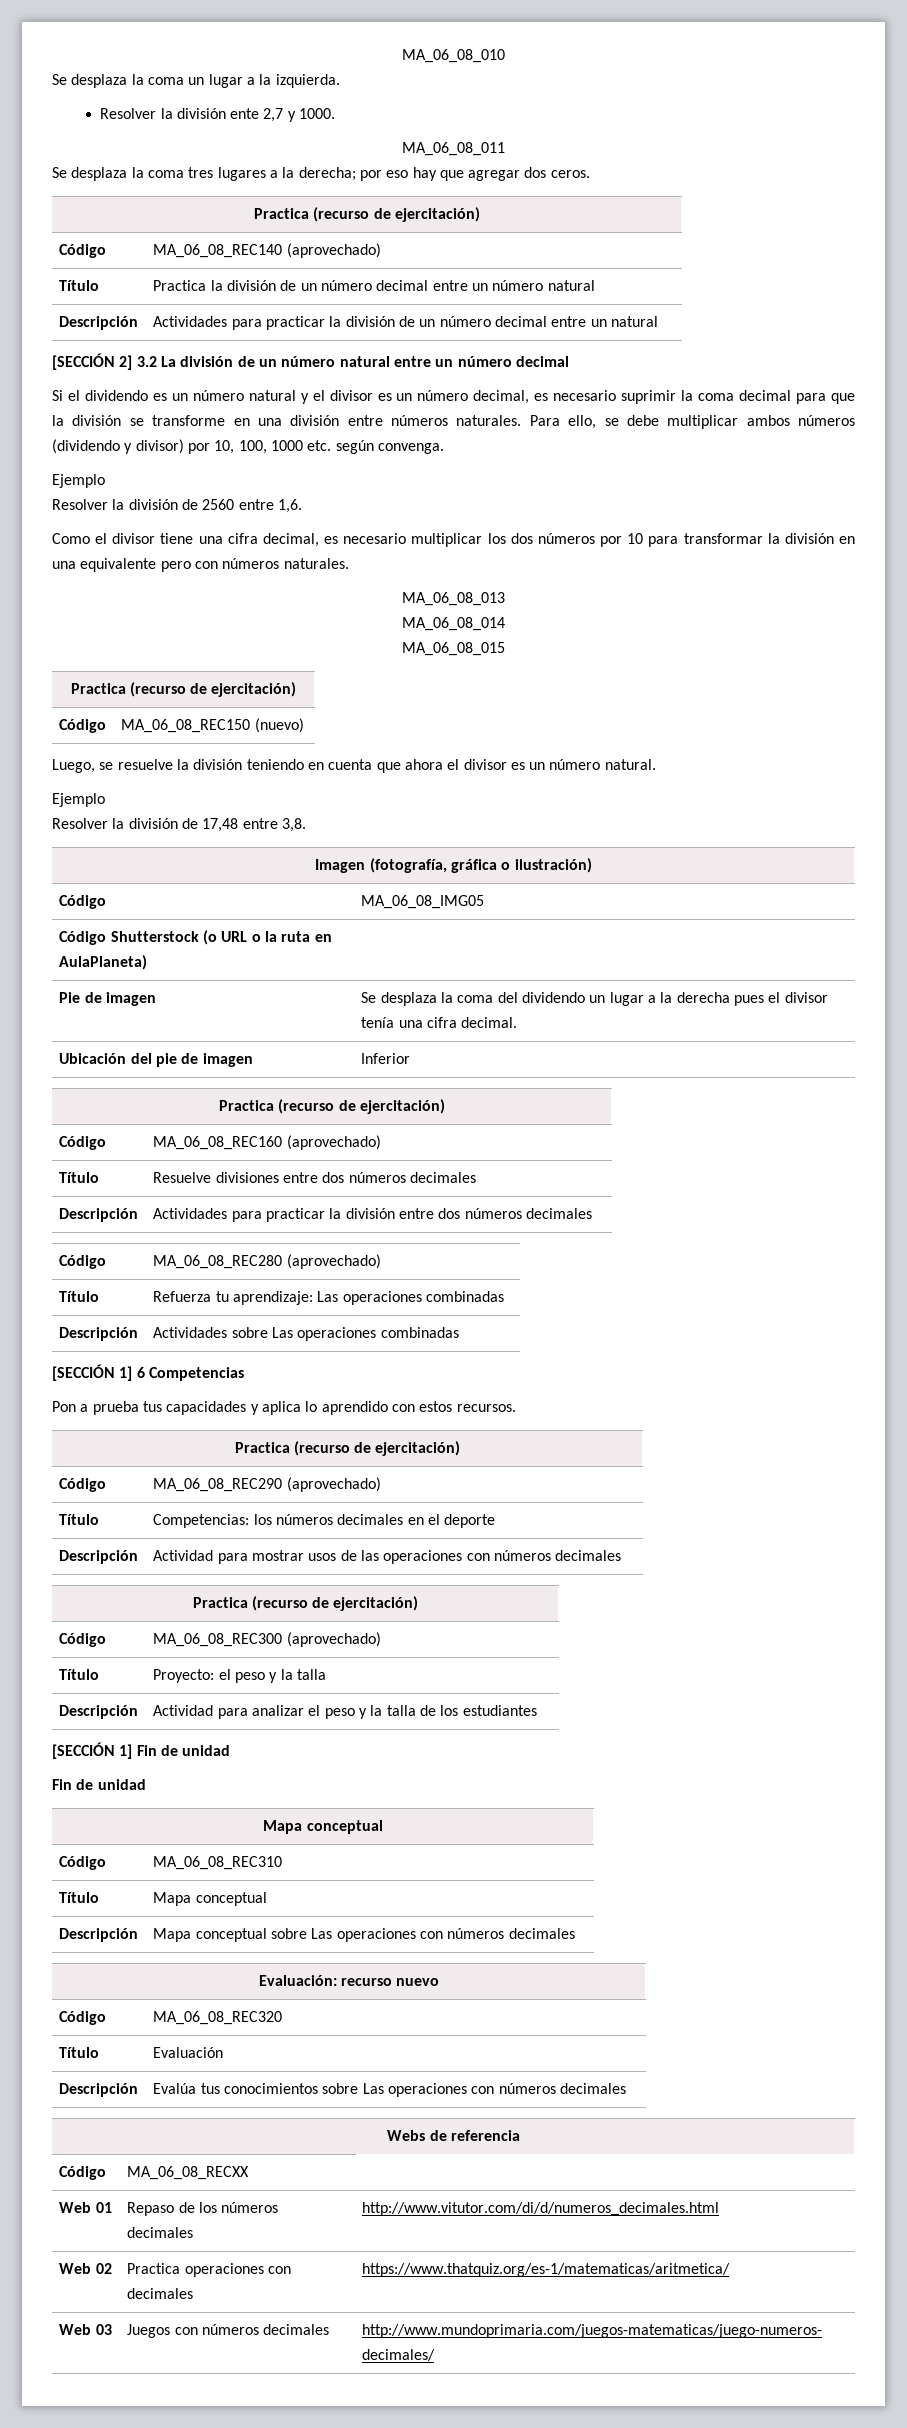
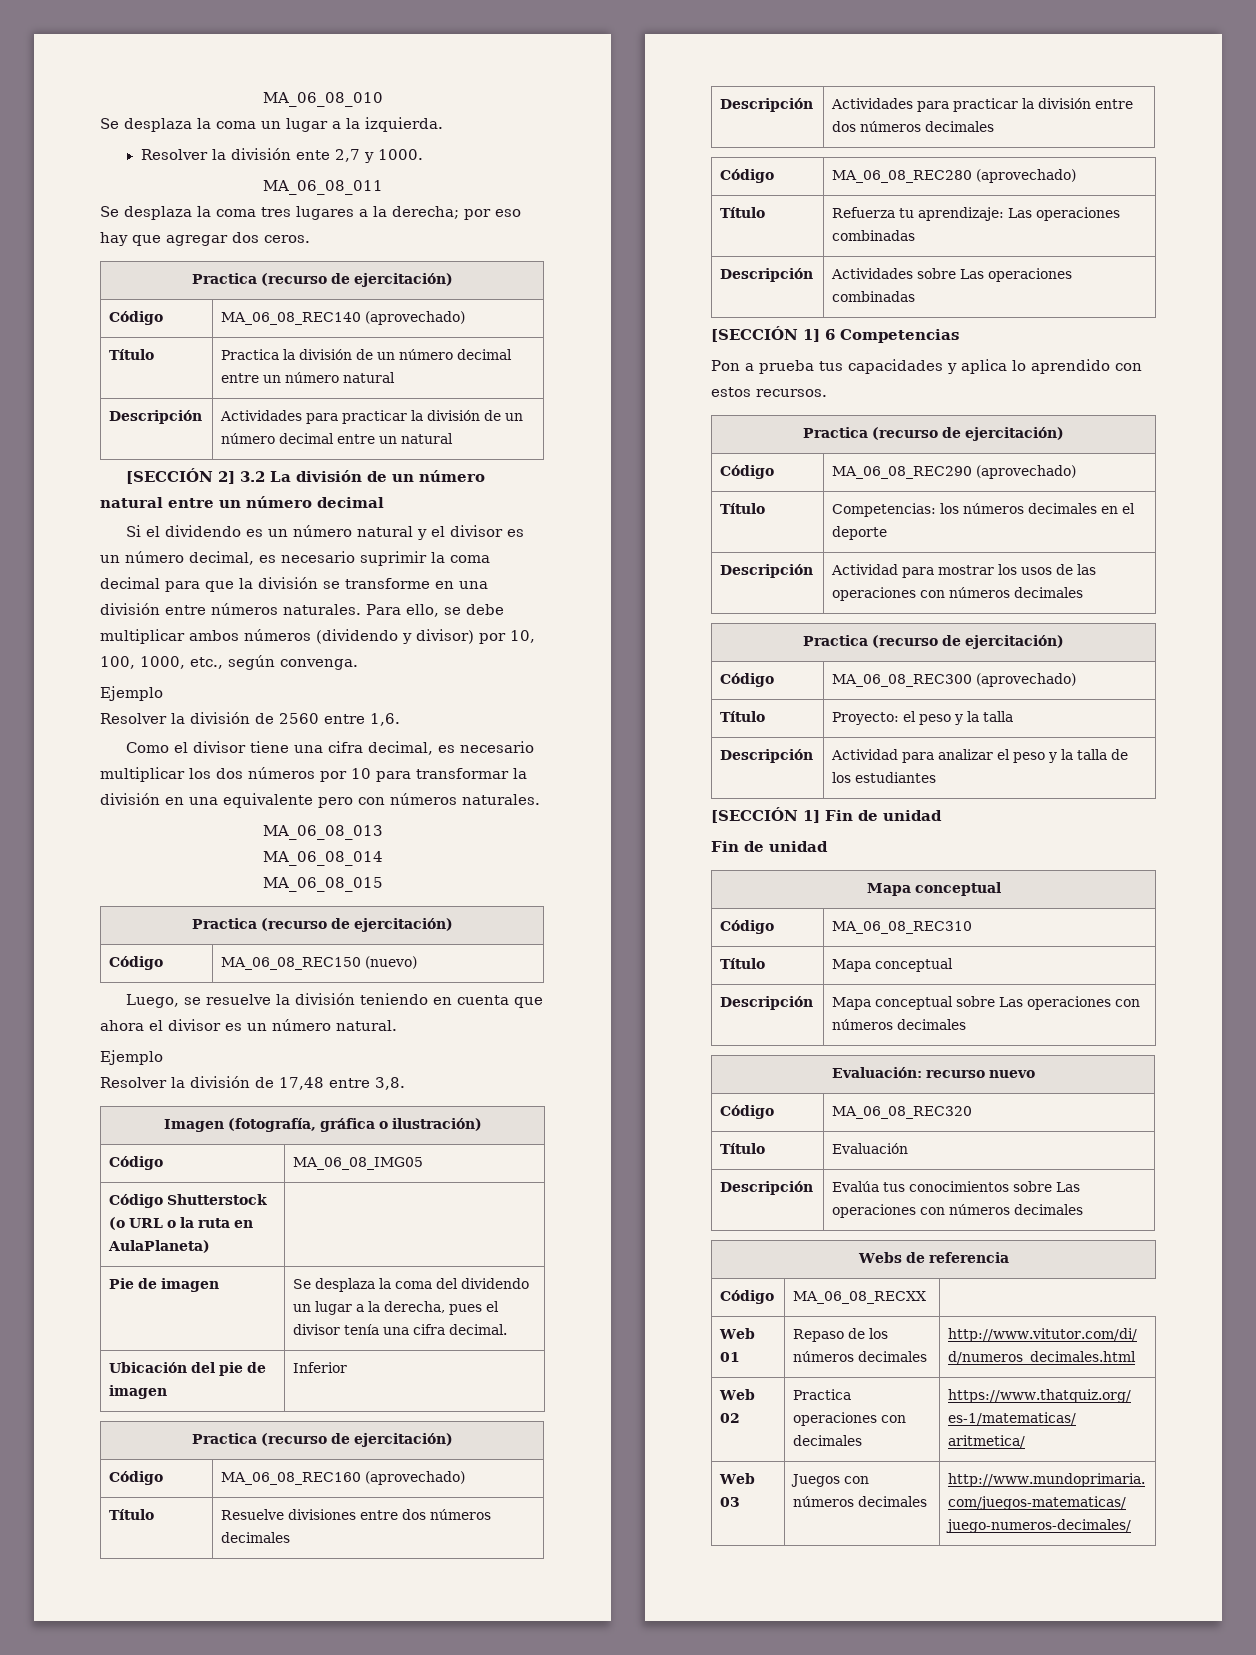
[270,440,332,451] 1000 etc. -> [140,656,223,669] 1000, etc.,
[676,992,730,1003] derecha -> [384,1301,446,1313] derecha,
(305, 1555) none -> [998,564,1018,575] los

